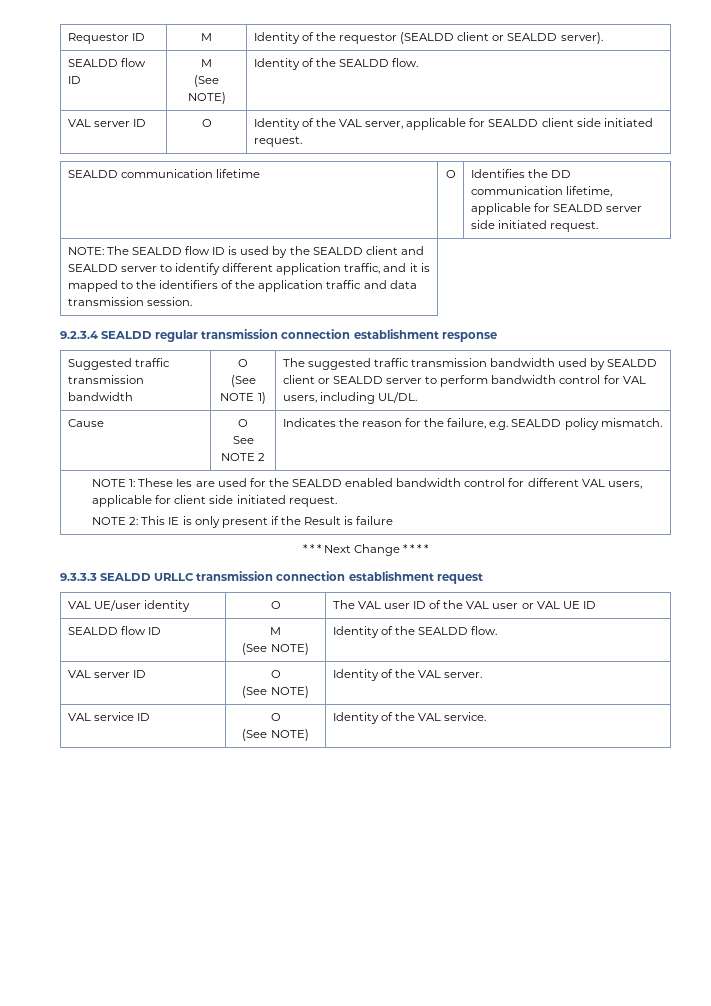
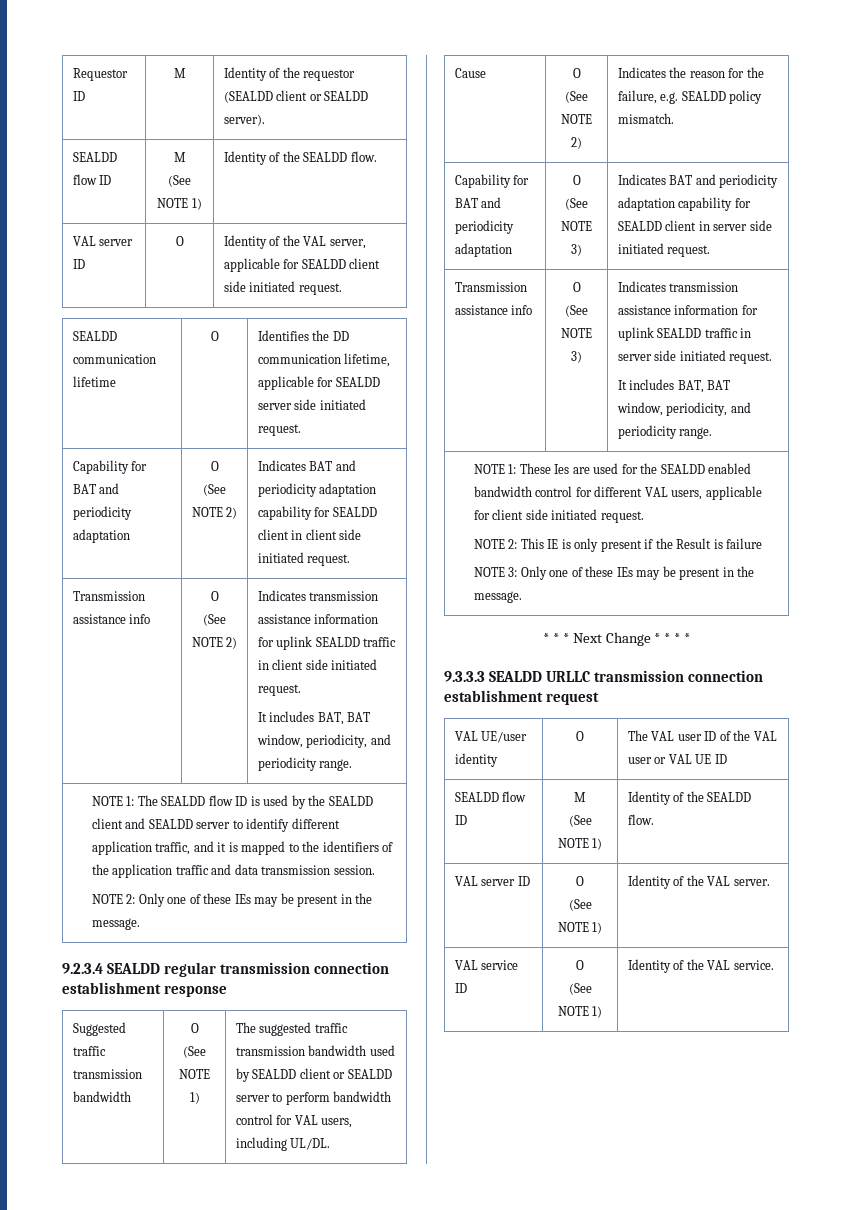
[187,92,226,104] NOTE) -> [157,198,202,210] NOTE 1)
[67,247,104,255] NOTE: -> [72,460,148,474] [72,483,120,494] [72,506,132,520] [72,529,130,543] [210,461,219,471] [203,484,226,496] [191,507,238,519] [257,460,356,471] [257,483,377,497] [257,506,377,520] [257,529,362,540] [257,552,351,566] [72,591,145,601] [72,614,151,624] [210,591,219,601] [203,614,226,626] [191,637,238,649] [257,590,379,601] [257,614,379,624] [257,636,397,650] [257,659,378,670] [257,684,301,696] [257,711,371,725] [256,734,391,748] [257,757,353,771] [91,796,135,806] Capability for BAT and periodicity adaptation | O // (See NOTE 2) | Indicates BAT and periodicity adaptation capability for SEALDD client in client side initiated request. // Transmission assistance info | O // (See NOTE 2) | Indicates transmission assistance information for uplink SEALDD traffic in client side initiated request. // It includes BAT, BAT window, periodicity, and periodicity range. // NOTE 1:
(192, 301) none -> [91,893,373,907] [91,918,140,930] // NOTE 2: Only one of these IEs may be present in the message.
[232,436,254,444] [220,453,266,461] See NOTE 2 -> [565,91,588,103] [561,114,592,124] [571,137,582,149] (See NOTE 2)
(662, 422) none -> [454,174,530,188] [454,197,502,208] [454,220,514,234] [454,243,512,257] [572,175,581,185] [565,198,588,210] [561,221,592,231] [571,244,582,256] [617,174,779,188] [617,197,751,211] [617,220,772,231] [617,243,711,257] [454,282,527,292] [454,305,533,315] [572,282,581,292] [565,305,588,317] [561,328,592,338] [571,351,582,363] [617,281,739,292] [617,305,758,315] [617,327,752,341] [617,350,773,364] [617,379,731,393] [616,402,751,416] [617,425,713,439] // Capability for BAT and periodicity adaptation | O // (See NOTE 3) | Indicates BAT and periodicity adaptation capability for SEALDD client in server side initiated request. // Transmission assistance info | O // (See NOTE 3) | Indicates transmission assistance information for uplink SEALDD traffic in server side initiated request. // It includes BAT, BAT window, periodicity, and periodicity range.
(394, 520) none -> [473,566,755,580] [473,591,522,603] // NOTE 3: Only one of these IEs may be present in the message.
[270,643,309,655] NOTE) -> [557,838,603,850] NOTE 1)
[270,686,309,698] NOTE) -> [557,922,603,934] NOTE 1)
[270,729,309,741] NOTE) -> [557,1006,603,1018] NOTE 1)

